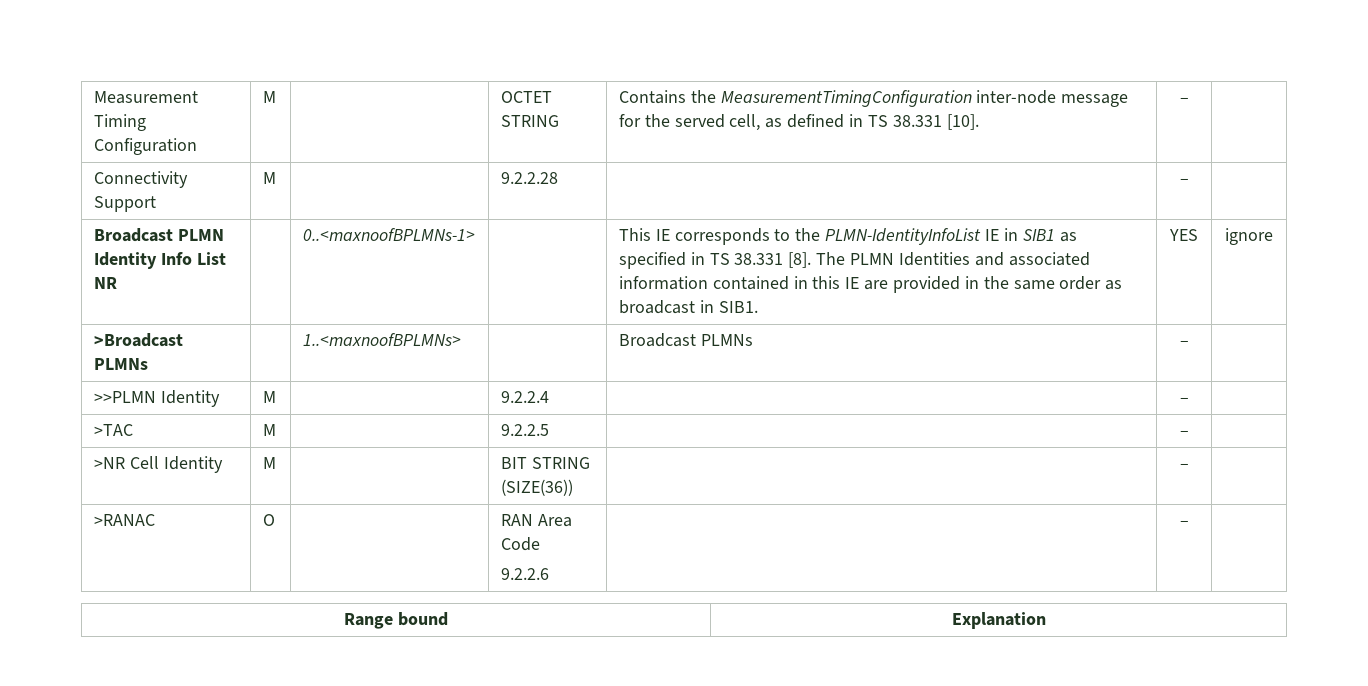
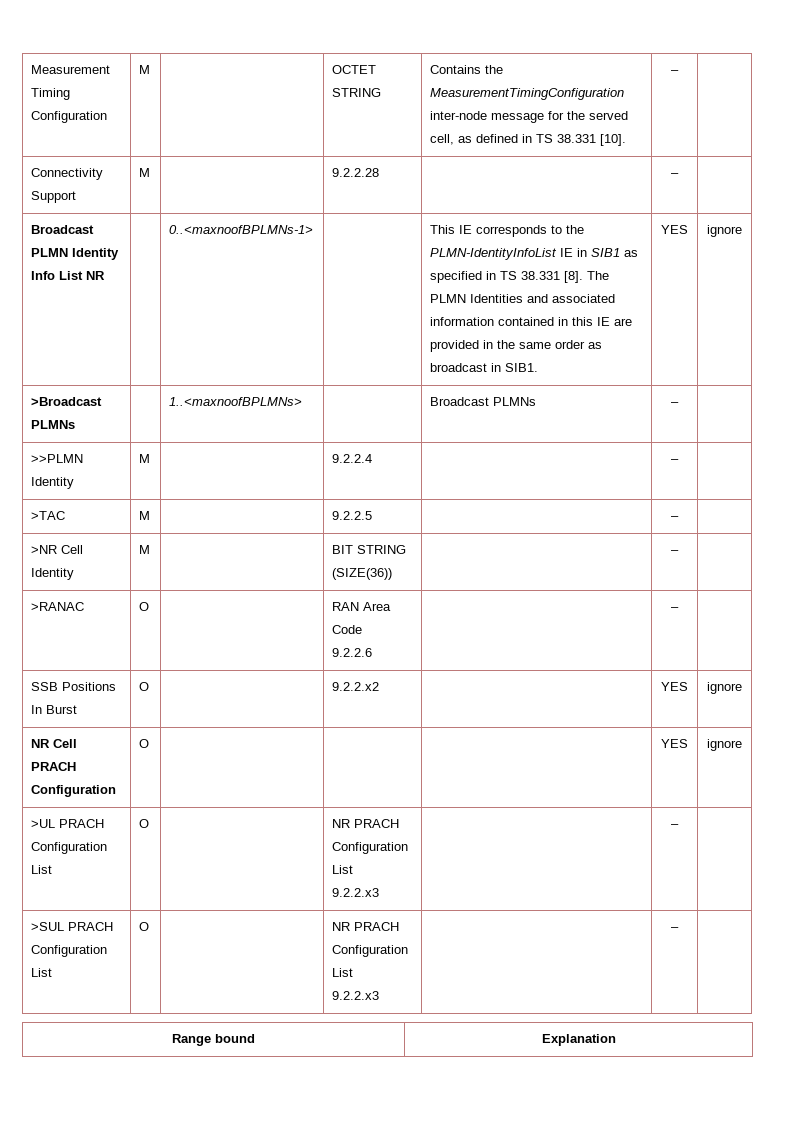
(1189, 523) none -> [31,682,117,691] [31,705,78,714] [139,682,150,691] [332,682,380,691] [661,682,688,691] [707,682,742,694] [31,739,78,748] [31,762,77,771] [31,785,117,797] [139,739,150,748] [661,739,688,748] [707,739,742,751] [31,819,105,828] [31,842,108,854] [31,865,53,874] [139,819,150,828] [332,819,400,828] [332,842,409,854] [332,865,354,874] [332,888,380,897] [671,824,679,828] [31,922,114,931] [31,945,108,957] [31,968,53,977] [139,922,150,931] [332,922,400,931] [332,945,409,957] [332,968,354,977] [332,991,380,1000] [671,927,679,931] // SSB Positions In Burst | O | | 9.2.2.x2 | | YES | ignore // NR Cell PRACH Configuration | O | | | | YES | ignore // >UL PRACH Configuration List | O | | NR PRACH Configuration List // 9.2.2.x3 | | – | // >SUL PRACH Configuration List | O | | NR PRACH Configuration List // 9.2.2.x3 | | – |

